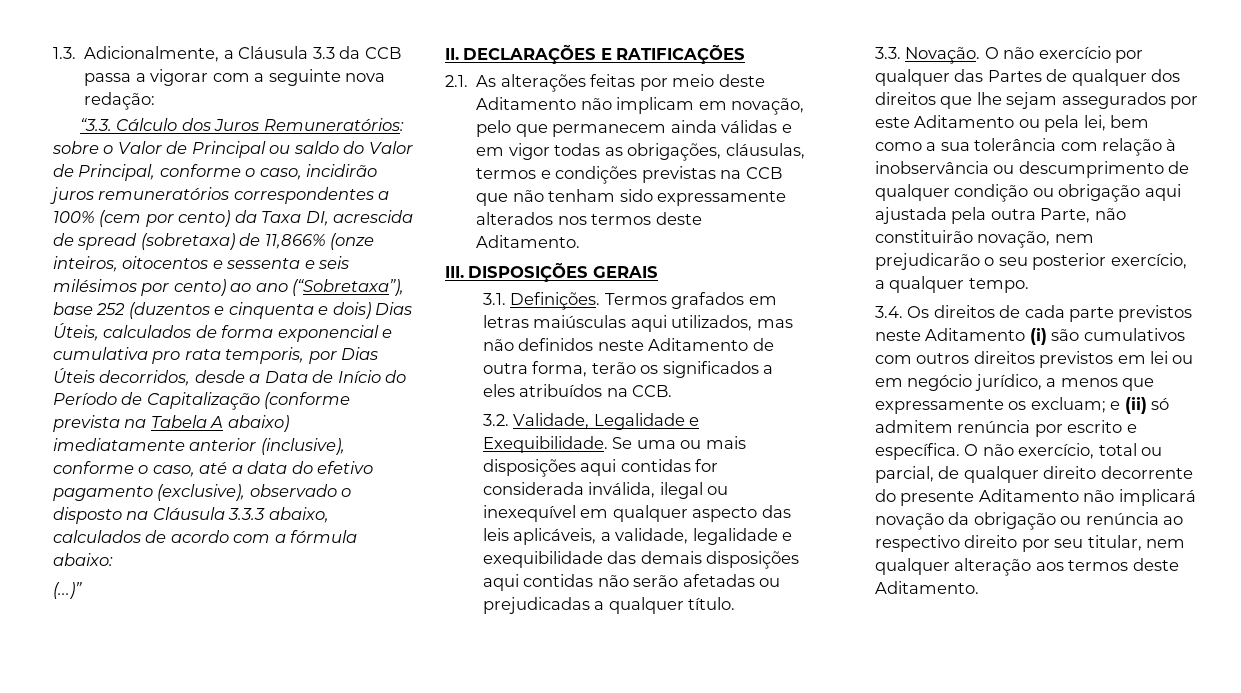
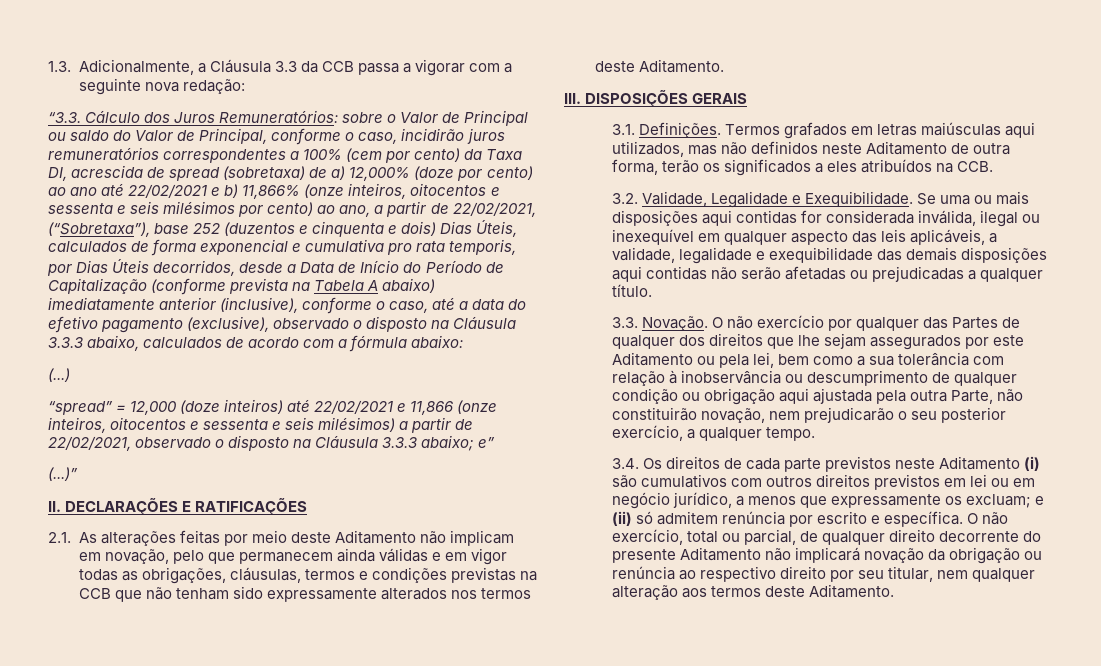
(261, 239) none -> [331,166,533,181] [48,183,239,198] a) 12,000% (doze por cento) ao ano até 22/02/2021 e b)
[255,283,288,292] ano -> [339,201,536,217] ano, a partir de 22/02/2021,
(113, 559) none -> [48,368,70,382] [48,399,498,415] [48,417,474,433] [48,435,496,451] // (...) // “spread” = 12,000 (doze inteiros) até 22/02/2021 e 11,866 (onze inteiros, oitocentos e sessenta e seis milésimos) a partir de 22/02/2021, observado o disposto na Cláusula 3.3.3 abaixo; e”

